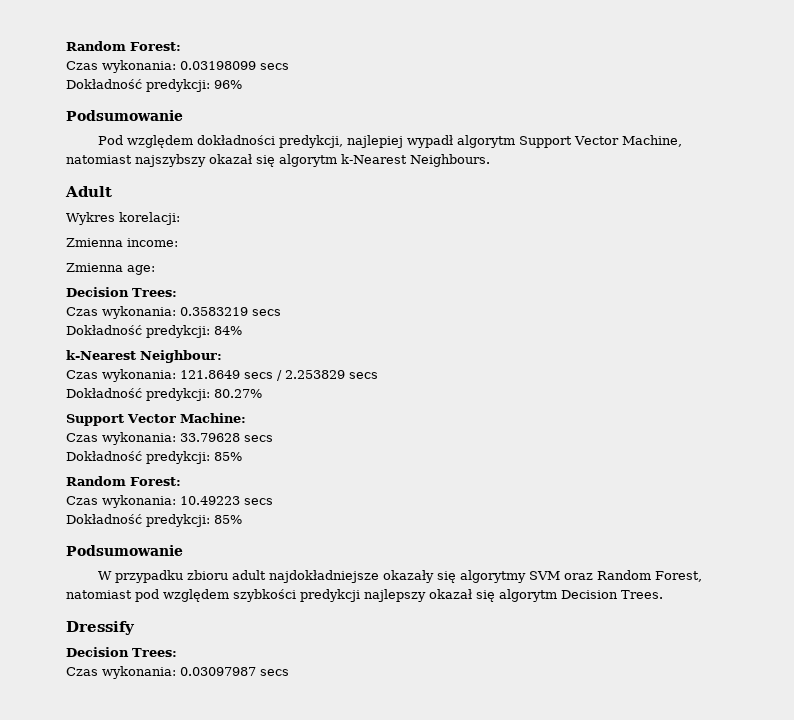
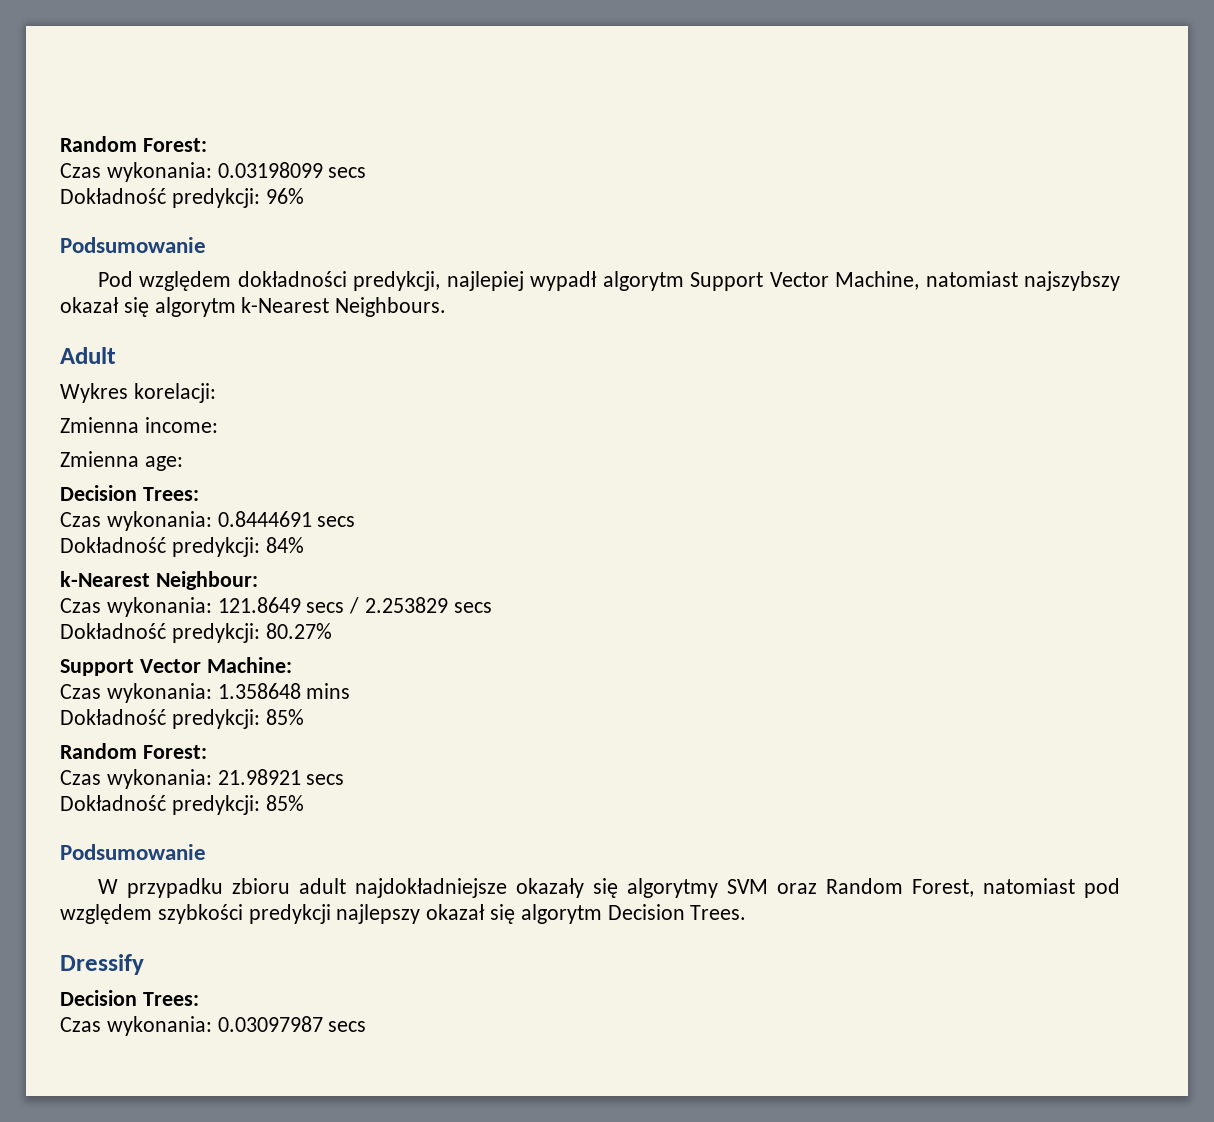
[180,307,248,316] 0.3583219 -> [217,511,312,527] 0.8444691
[180,433,273,442] 33.79628 secs -> [217,683,351,699] 1.358648 mins
[180,496,240,505] 10.49223 -> [217,769,301,785] 21.98921

